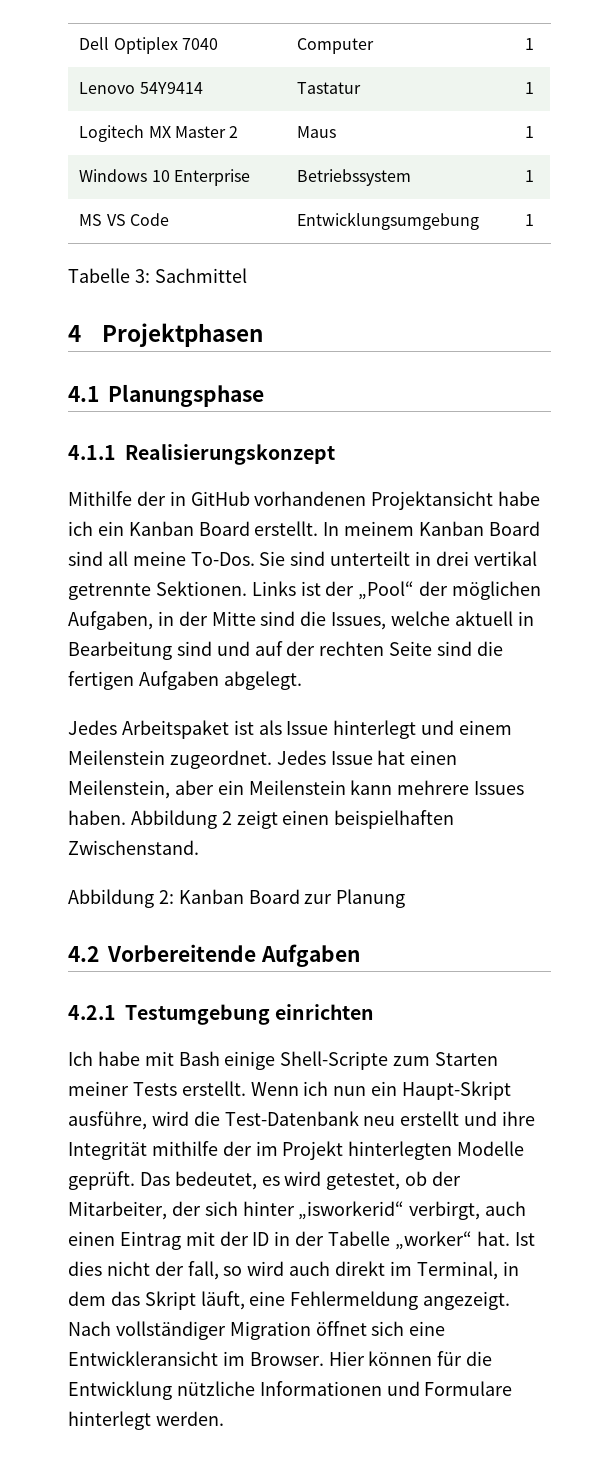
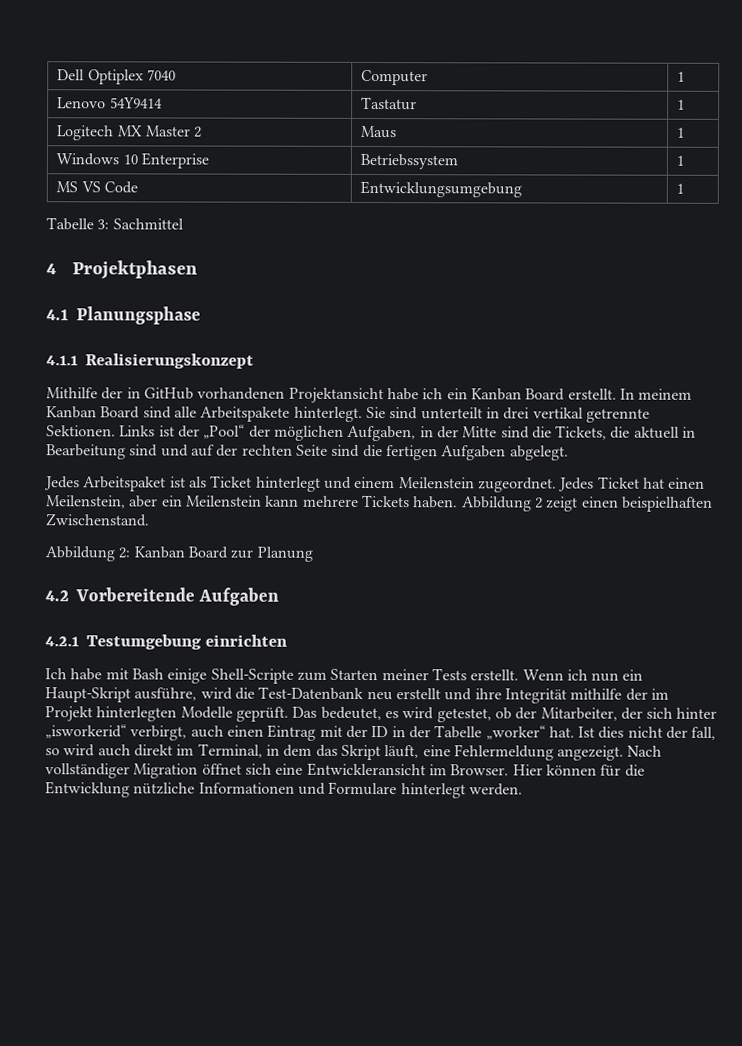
[107,551,255,566] all meine To-Dos. -> [173,406,363,422] alle Arbeitspakete hinterlegt.
[331,611,451,630] Issues, welche -> [555,425,631,440] Tickets, die
[286,721,329,735] Issue -> [210,475,253,488] Ticket
[330,751,373,765] Issue -> [597,476,640,489] Ticket
[474,781,525,795] Issues -> [361,494,410,508] Tickets

